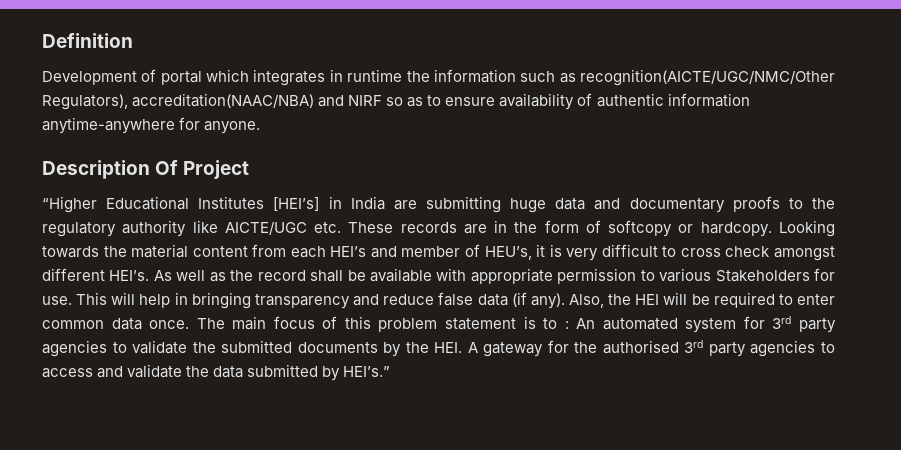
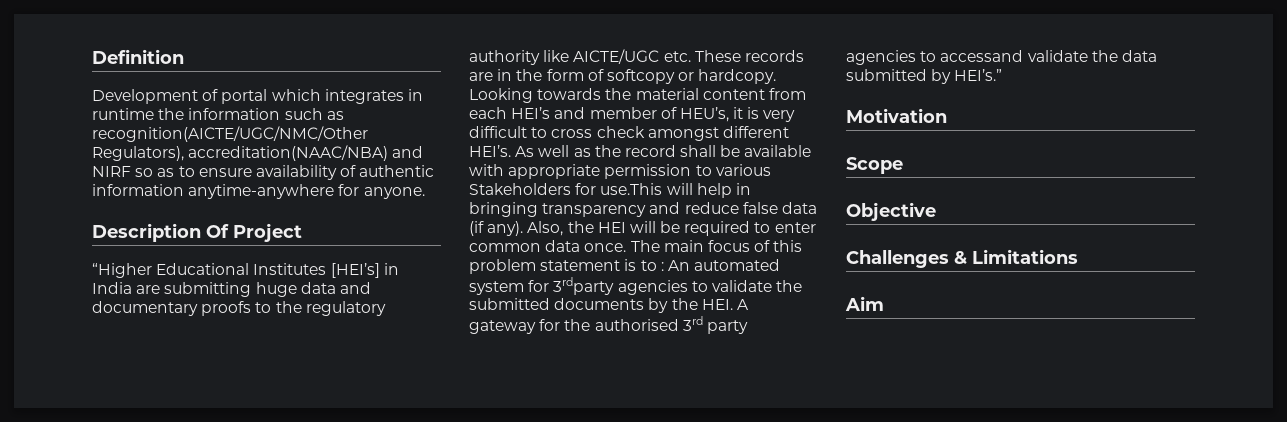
[42,292,108,305] use. This -> [600,183,663,195] use.This
[772,316,836,333] 3rd party -> [553,277,615,295] 3rdparty
[42,366,124,378] access and -> [940,50,1024,62] accessand
(391, 371) none -> [846,108,947,123] [846,157,903,174] [846,202,936,221] [846,249,1078,268] [845,296,884,311] // Motivation // Scope // Objective // Challenges & Limitations // Aim

